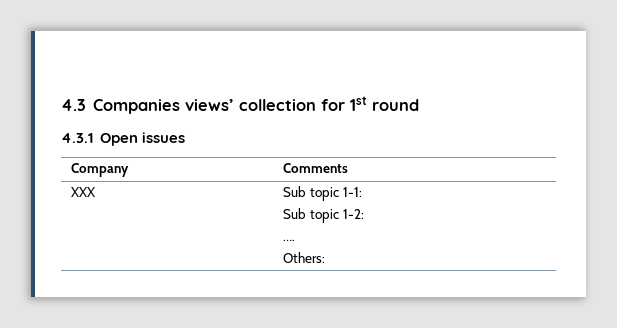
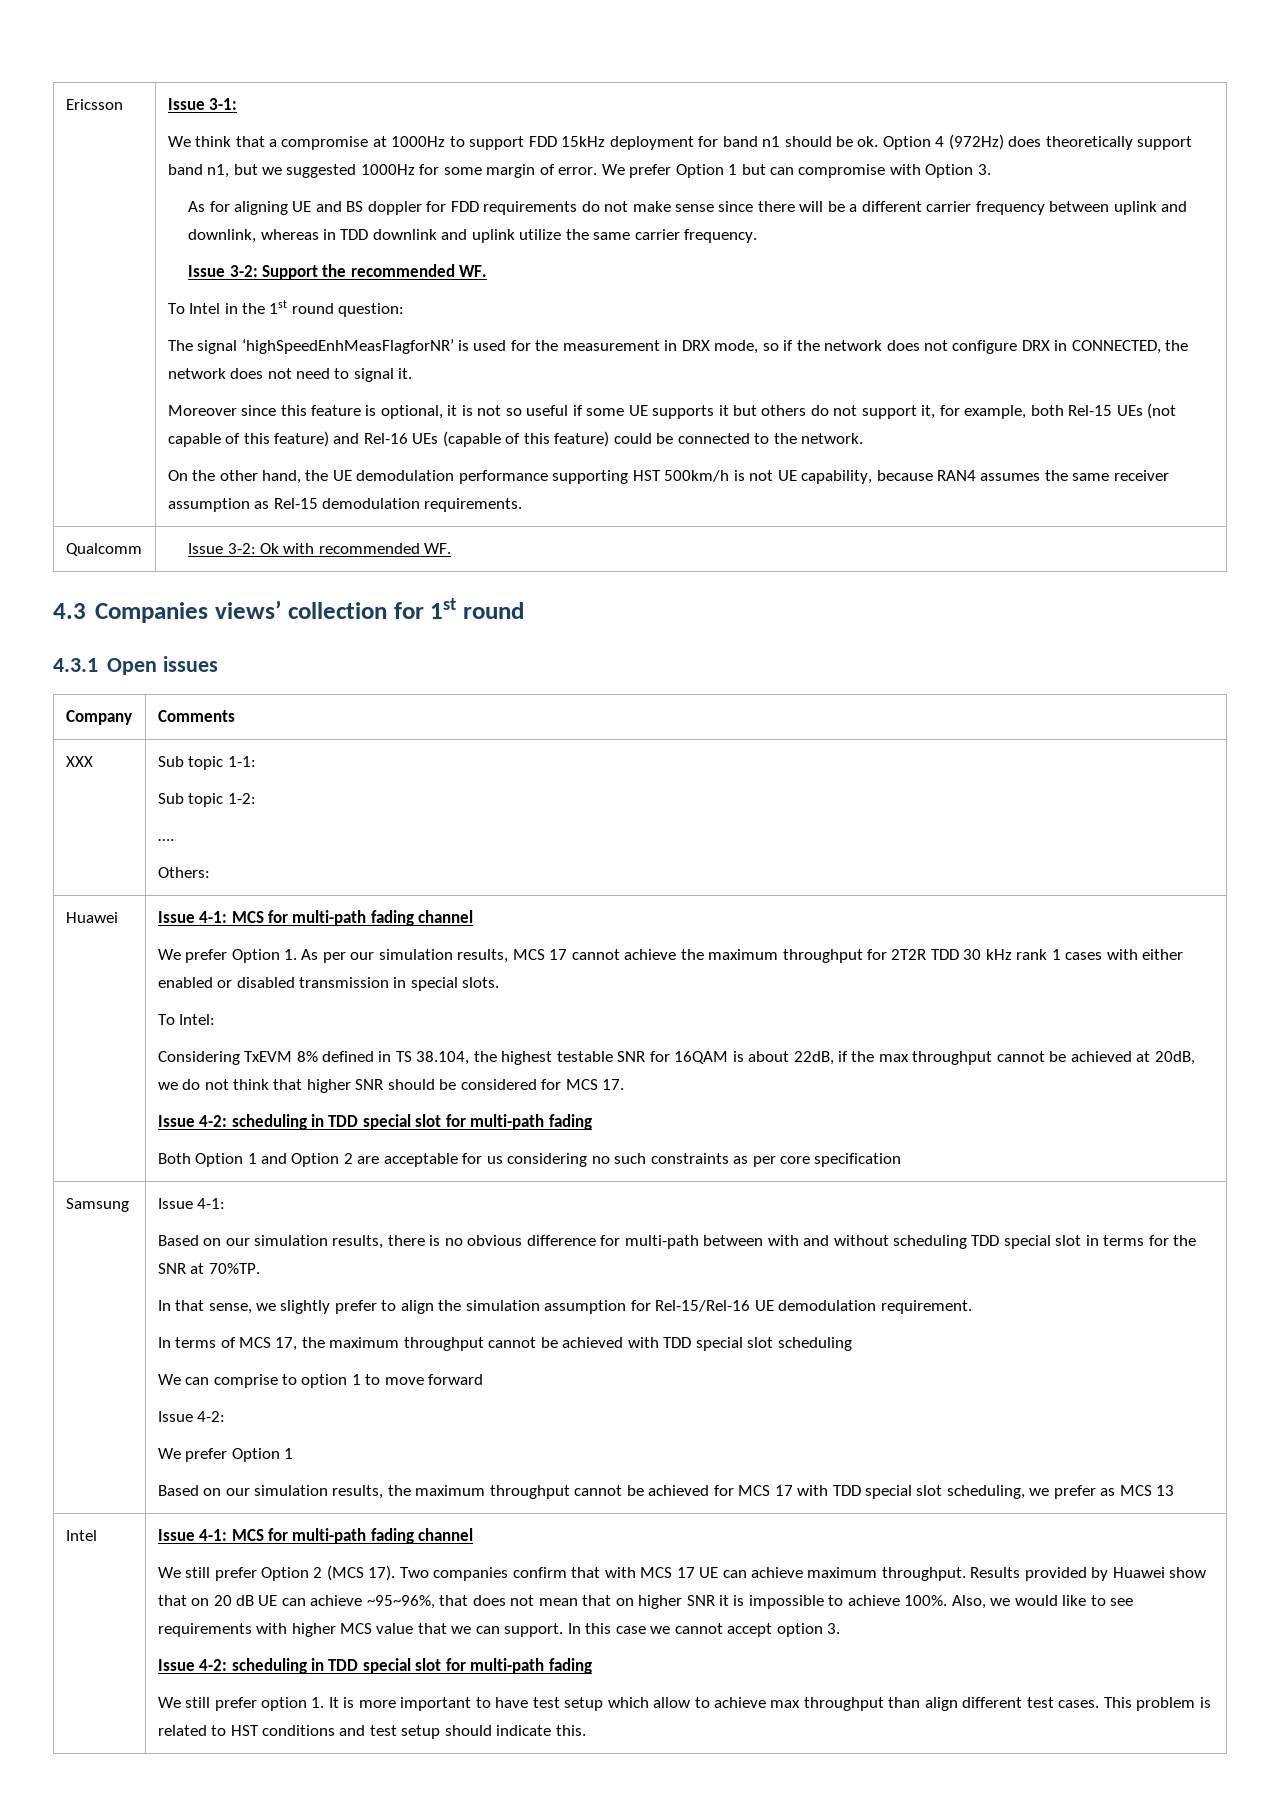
(61, 105) none -> [65,99,123,110] [167,98,238,110] [167,134,1193,150] [167,164,991,178] [188,201,1187,215] [188,229,758,243] [188,264,488,280] [167,300,405,317] [167,338,1189,354] [167,368,413,382] [167,403,1176,419] [167,431,863,447] [167,470,1169,484] [167,498,523,512] [65,543,142,556] [188,543,452,554] Ericsson | Issue 3-1: // We think that a compromise at 1000Hz to support FDD 15kHz deployment for band n1 should be ok. Option 4 (972Hz) does theoretically support band n1, but we suggested 1000Hz for some margin of error. We prefer Option 1 but can compromise with Option 3. // As for aligning UE and BS doppler for FDD requirements do not make sense since there will be a different carrier frequency between uplink and downlink, whereas in TDD downlink and uplink utilize the same carrier frequency. // Issue 3-2: Support the recommended WF. // To Intel in the 1st round question: // The signal ‘highSpeedEnhMeasFlagforNR’ is used for the measurement in DRX mode, so if the network does not configure DRX in CONNECTED, the network does not need to signal it. // Moreover since this feature is optional, it is not so useful if some UE supports it but others do not support it, for example, both Rel-15 UEs (not capable of this feature) and Rel-16 UEs (capable of this feature) could be connected to the network. // On the other hand, the UE demodulation performance supporting HST 500km/h is not UE capability, because RAN4 assumes the same receiver assumption as Rel-15 demodulation requirements. // Qualcomm | Issue 3-2: Ok with recommended WF. //
(326, 257) none -> [65,912,118,923] [157,910,474,926] [157,949,1184,963] [157,977,500,991] [157,1014,216,1025] [157,1051,1195,1065] [157,1079,625,1093] [157,1114,592,1130] [157,1153,902,1167] [65,1198,129,1212] [157,1198,226,1209] [157,1235,1197,1249] [157,1263,260,1274] [157,1300,972,1314] [157,1337,852,1351] [157,1374,484,1388] [157,1411,226,1422] [157,1448,294,1462] [157,1485,1175,1499] [65,1530,97,1541] [157,1528,474,1544] [157,1565,1207,1581] [157,1595,1133,1609] [157,1623,840,1637] [157,1658,592,1674] [157,1697,1211,1711] [157,1725,586,1739] // Huawei | Issue 4-1: MCS for multi-path fading channel // We prefer Option 1. As per our simulation results, MCS 17 cannot achieve the maximum throughput for 2T2R TDD 30 kHz rank 1 cases with either enabled or disabled transmission in special slots. // To Intel: // Considering TxEVM 8% defined in TS 38.104, the highest testable SNR for 16QAM is about 22dB, if the max throughput cannot be achieved at 20dB, we do not think that higher SNR should be considered for MCS 17. // Issue 4-2: scheduling in TDD special slot for multi-path fading // Both Option 1 and Option 2 are acceptable for us considering no such constraints as per core specification // Samsung | Issue 4-1: // Based on our simulation results, there is no obvious difference for multi-path between with and without scheduling TDD special slot in terms for the SNR at 70%TP. // In that sense, we slightly prefer to align the simulation assumption for Rel-15/Rel-16 UE demodulation requirement. // In terms of MCS 17, the maximum throughput cannot be achieved with TDD special slot scheduling // We can comprise to option 1 to move forward // Issue 4-2: // We prefer Option 1 // Based on our simulation results, the maximum throughput cannot be achieved for MCS 17 with TDD special slot scheduling, we prefer as MCS 13 // Intel | Issue 4-1: MCS for multi-path fading channel // We still prefer Option 2 (MCS 17). Two companies confirm that with MCS 17 UE can achieve maximum throughput. Results provided by Huawei show that on 20 dB UE can achieve ~95~96%, that does not mean that on higher SNR it is impossible to achieve 100%. Also, we would like to see requirements with higher MCS value that we can support. In this case we cannot accept option 3. // Issue 4-2: scheduling in TDD special slot for multi-path fading // We still prefer option 1. It is more important to have test setup which allow to achieve max throughput than align different test cases. This problem is related to HST conditions and test setup should indicate this.

